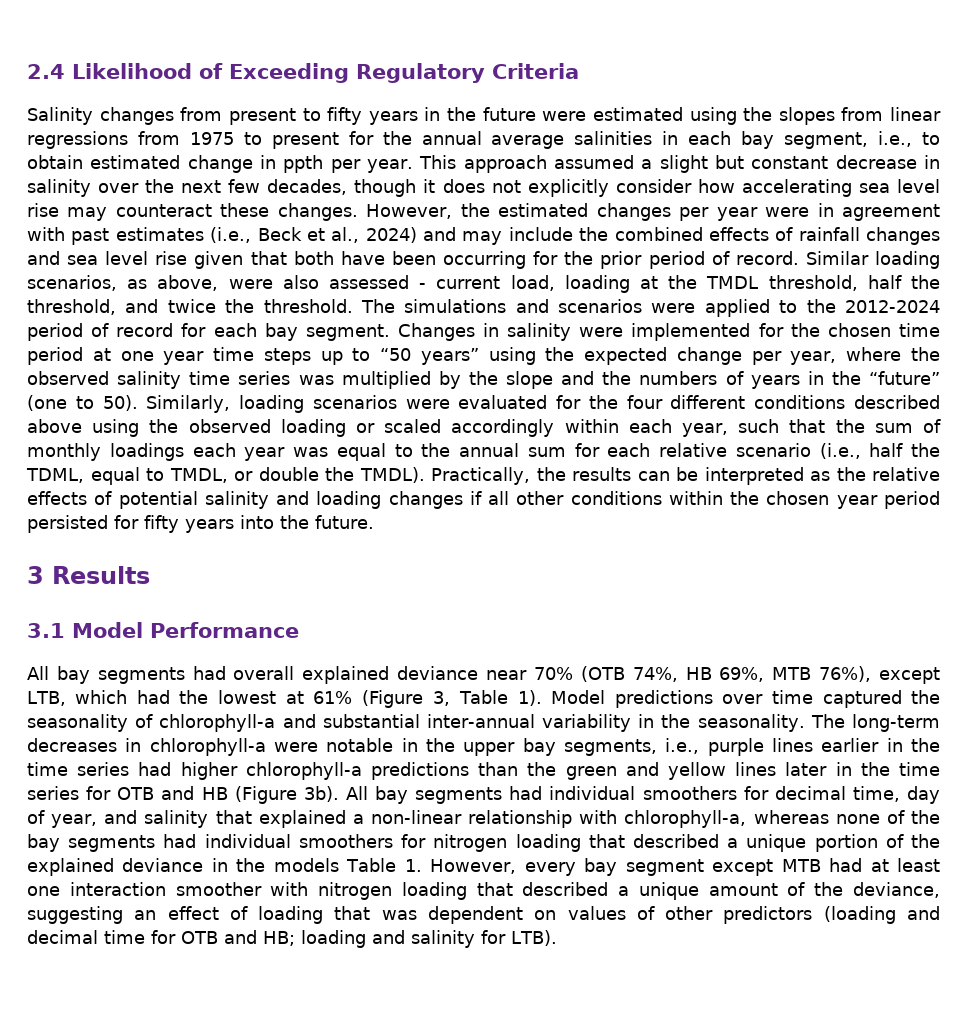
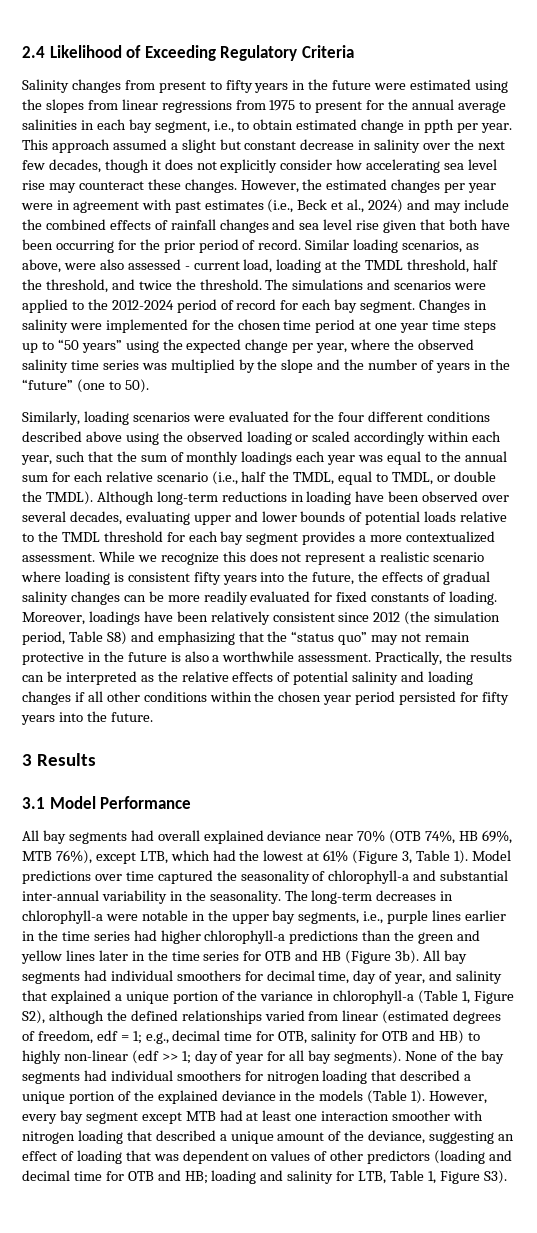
[639,371,718,385] numbers -> [368,359,418,370] number
(138, 403) none -> (149, 386) //
[26,468,84,483] TDML, -> [293,472,335,485] TMDL,
(425, 475) none -> [96,491,510,505] [22,511,508,525] [22,531,496,545] [22,551,485,565] [21,571,490,585] [22,591,498,605] [22,611,501,625] [22,631,471,645] [22,651,372,665] Although long-term reductions in loading have been observed over several decades, evaluating upper and lower bounds of potential loads relative to the TMDL threshold for each bay segment provides a more contextualized assessment. While we recognize this does not represent a realistic scenario where loading is consistent fifty years into the future, the effects of gradual salinity changes can be more readily evaluated for fixed constants of loading. Moreover, loadings have been relatively consistent since 2012 (the simulation period, Table S8) and emphasizing that the “status quo” may not remain protective in the future is also a worthwhile assessment.
[371,810,880,828] non-linear relationship with chlorophyll-a, whereas none -> [125,990,514,1004] [22,1010,502,1024] [22,1030,480,1044] [22,1050,437,1064] unique portion of the variance in chlorophyll-a (Table 1, Figure S2), although the defined relationships varied from linear (estimated degrees of freedom, edf = 1; e.g., decimal time for OTB, salinity for OTB and HB) to highly non-linear (edf >> 1; day of year for all bay segments). None
[346,858,422,872] Table 1. -> [367,1090,426,1104] (Table 1).
[511,930,557,946] LTB). -> [358,1170,507,1184] LTB, Table 1, Figure S3).

